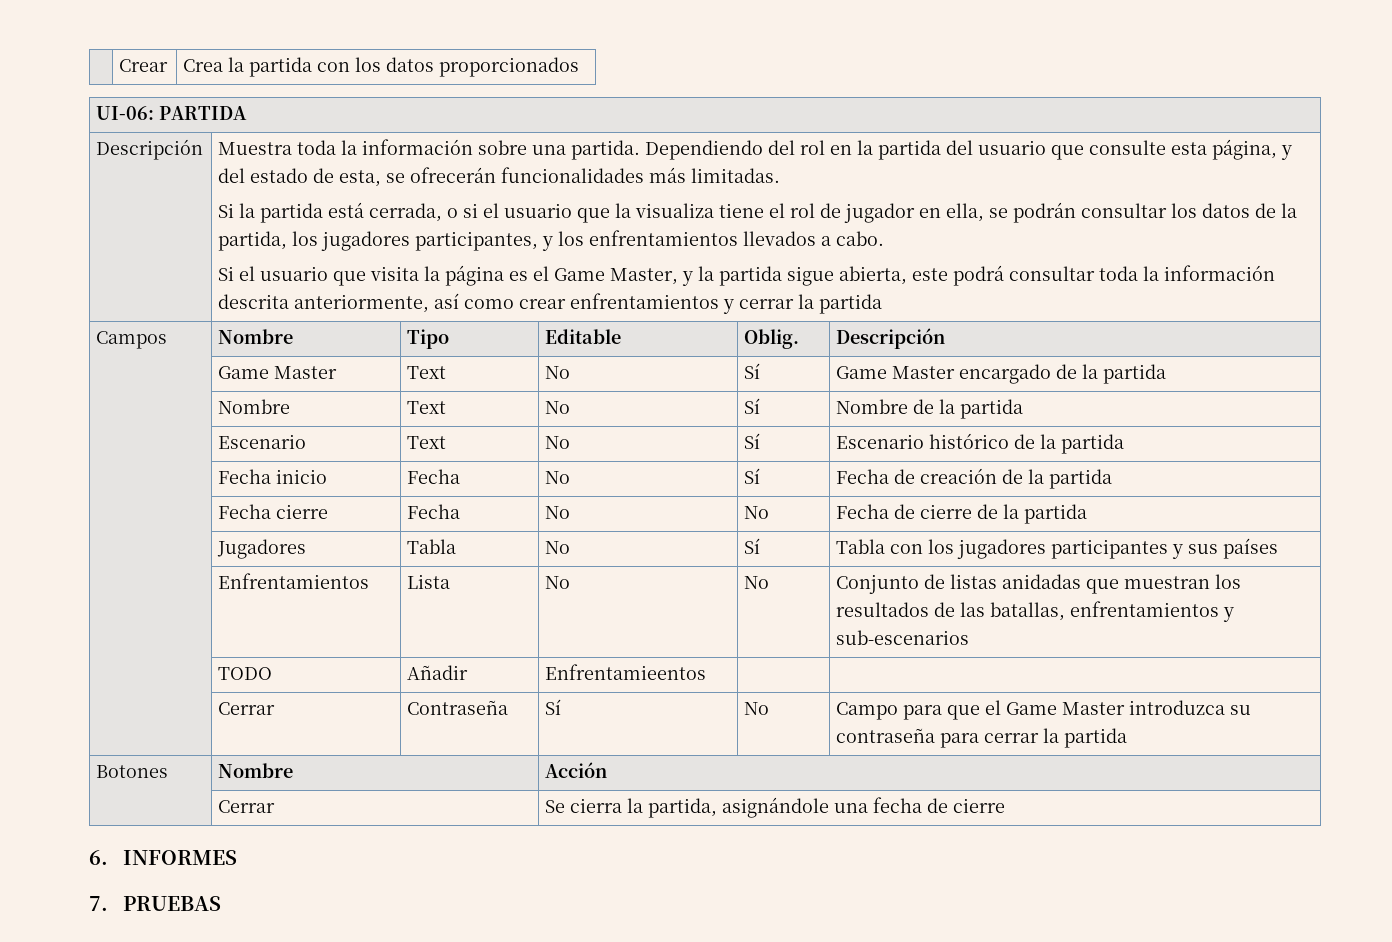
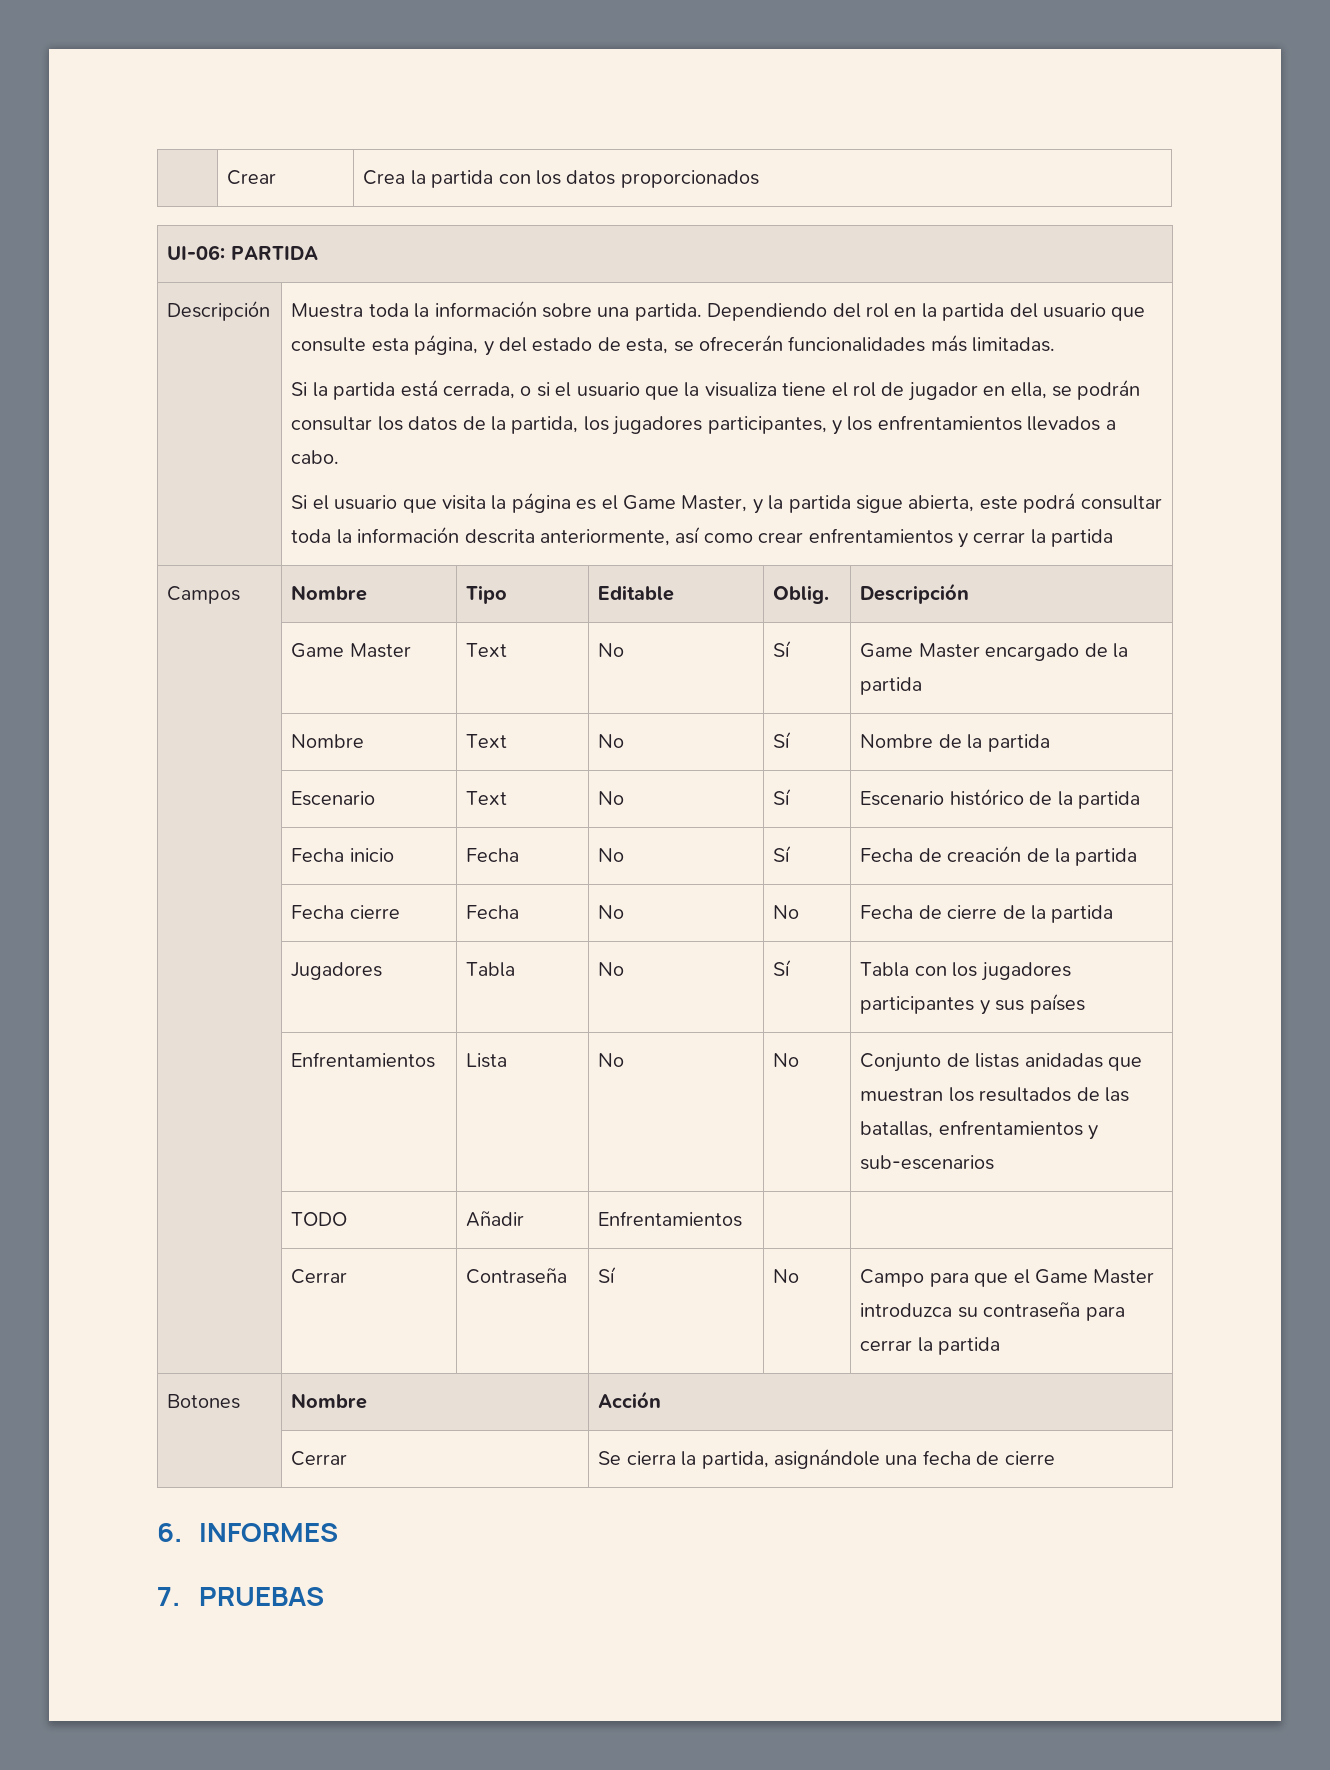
[545,664,707,680] Enfrentamieentos -> [598,1211,743,1227] Enfrentamientos

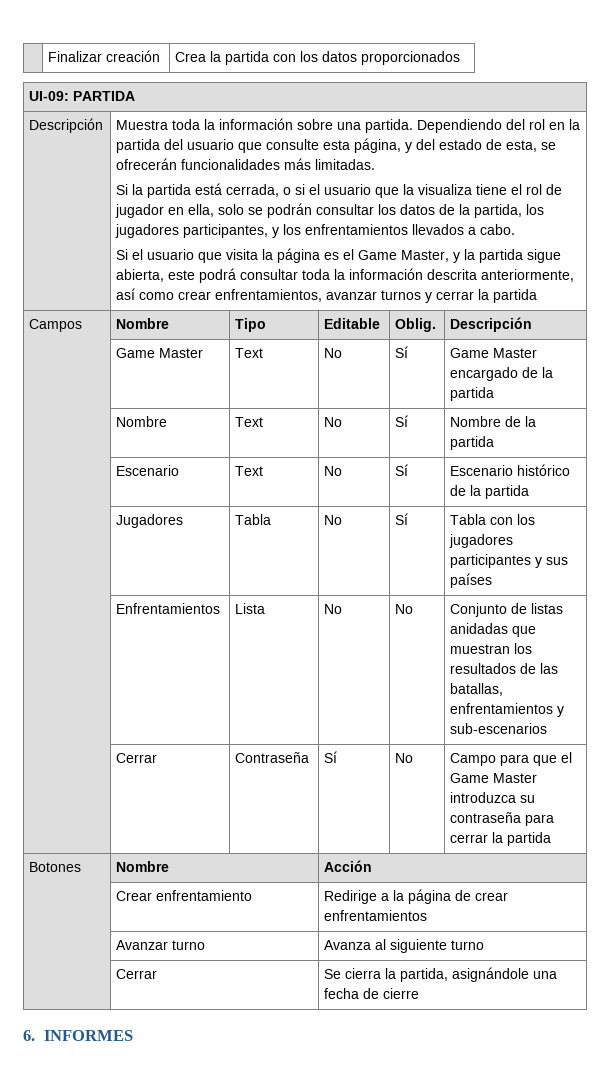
[227,170,277,185] | Crear -> [48,50,161,62] | Finalizar creación
[167,245,226,260] UI-06: -> [29,91,70,101] UI-09:
(1047, 390) none -> [218,204,245,215] solo
[808,528,953,544] enfrentamientos -> [215,289,422,302] enfrentamientos, avanzar turnos
[291,848,394,862] [466,848,520,862] [598,848,625,862] [773,846,792,862] [860,846,1138,866] [291,905,400,919] [466,905,520,919] [598,905,625,919] [773,905,800,919] [860,905,1114,923] // | Fecha inicio | Fecha | No | Sí | Fecha de creación de la partida // | Fecha cierre | Fecha | No | No | Fecha de cierre de la partida -> (530, 492) none
[291,1212,348,1226] [466,1211,525,1227] [598,1211,743,1227] // | TODO | Añadir | Enfrentamientos | | -> (548, 728) none
(662, 1399) none -> [116,890,253,901] [324,889,509,904] [324,910,428,921] [116,940,206,950] [324,939,485,953] // | Crear enfrentamiento | Redirige a la página de crear enfrentamientos // | Avanzar turno | Avanza al siguiente turno
[157,1587,324,1606] // 7. PRUEBAS -> (133, 1035) none

